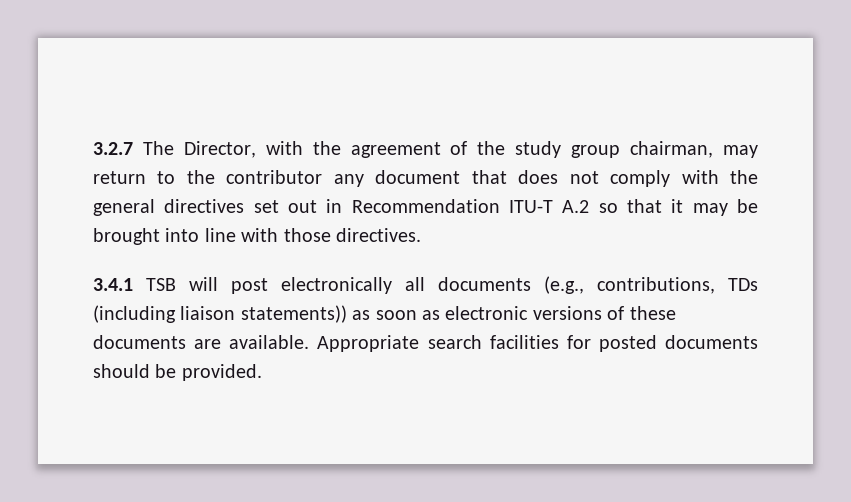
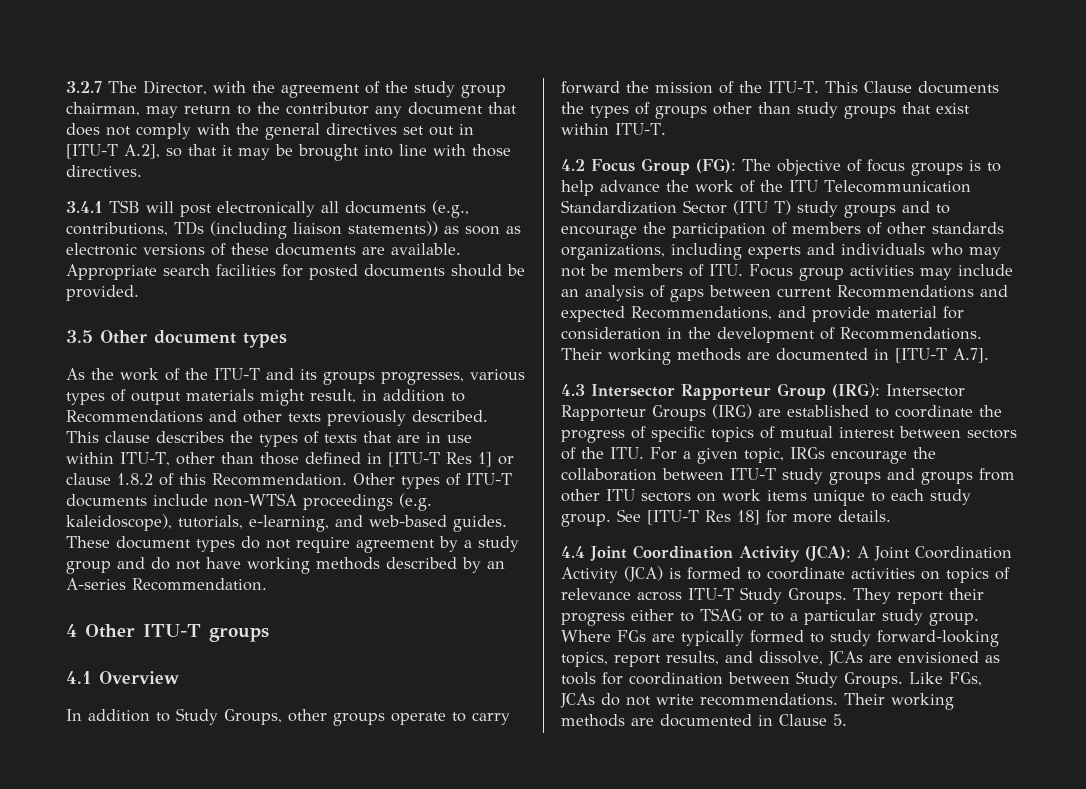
[351,199,590,213] Recommendation ITU-T A.2 -> [66,144,160,159] [ITU-T A.2],
(262, 372) none -> [66,330,287,348] [66,368,525,385] [66,389,465,406] [66,410,488,426] [66,431,472,447] [66,452,514,467] [66,473,512,489] [66,493,432,511] [66,514,507,532] [66,536,519,553] [66,557,505,574] [66,578,267,591] [66,624,269,642] [66,671,179,684] [66,708,510,726] [561,81,999,94] [561,102,970,119] [561,123,666,135] [561,158,1001,176] [561,180,971,196] [561,200,950,218] [561,222,1004,239] [561,243,1001,260] [561,264,1013,281] [561,285,1008,302] [561,306,964,322] [561,327,982,343] [561,348,989,365] [561,383,965,400] [561,404,1002,421] [561,426,1017,443] [561,447,936,464] [561,468,1015,485] [561,489,971,506] [561,509,891,527] [561,545,1013,562] [561,566,1011,583] [561,587,984,604] [561,608,979,626] [561,630,999,647] [561,651,1000,667] [561,671,982,688] [560,693,954,710] [561,714,847,727] // 3.5 Other document types // As the work of the ITU-T and its groups progresses, various types of output materials might result, in addition to Recommendations and other texts previously described. This clause describes the types of texts that are in use within ITU-T, other than those defined in [ITU-T Res 1] or clause 1.8.2 of this Recommendation. Other types of ITU-T documents include non-WTSA proceedings (e.g. kaleidoscope), tutorials, e-learning, and web-based guides. These document types do not require agreement by a study group and do not have working methods described by an A-series Recommendation. // 4 Other ITU-T groups // 4.1 Overview // In addition to Study Groups, other groups operate to carry forward the mission of the ITU-T. This Clause documents the types of groups other than study groups that exist within ITU-T. // 4.2 Focus Group (FG): The objective of focus groups is to help advance the work of the ITU Telecommunication Standardization Sector (ITU T) study groups and to encourage the participation of members of other standards organizations, including experts and individuals who may not be members of ITU. Focus group activities may include an analysis of gaps between current Recommendations and expected Recommendations, and provide material for consideration in the development of Recommendations. Their working methods are documented in [ITU-T A.7]. // 4.3 Intersector Rapporteur Group (IRG): Intersector Rapporteur Groups (IRG) are established to coordinate the progress of specific topics of mutual interest between sectors of the ITU. For a given topic, IRGs encourage the collaboration between ITU-T study groups and groups from other ITU sectors on work items unique to each study group. See [ITU-T Res 18] for more details. // 4.4 Joint Coordination Activity (JCA): A Joint Coordination Activity (JCA) is formed to coordinate activities on topics of relevance across ITU-T Study Groups. They report their progress either to TSAG or to a particular study group. Where FGs are typically formed to study forward-looking topics, report results, and dissolve, JCAs are envisioned as tools for coordination between Study Groups. Like FGs, JCAs do not write recommendations. Their working methods are documented in Clause 5.

